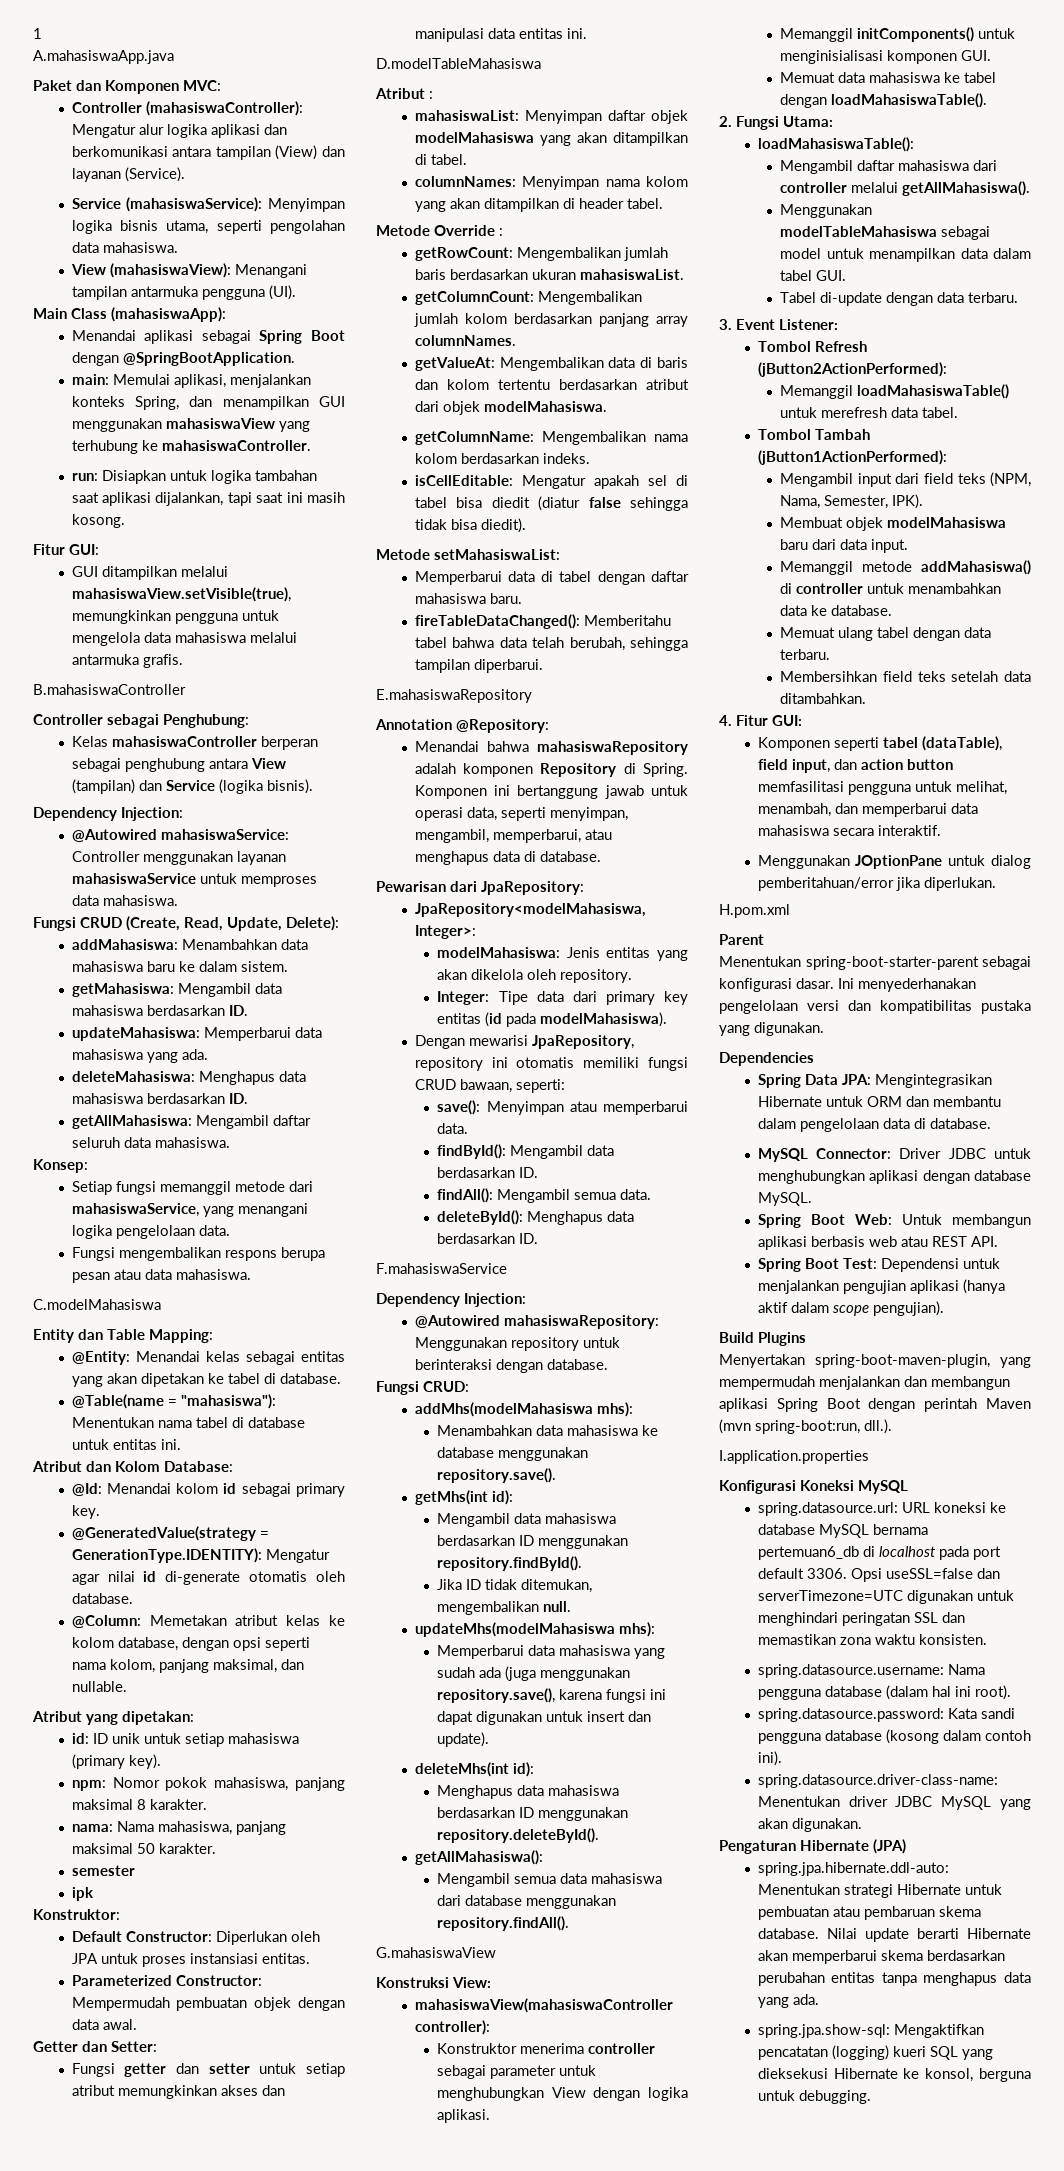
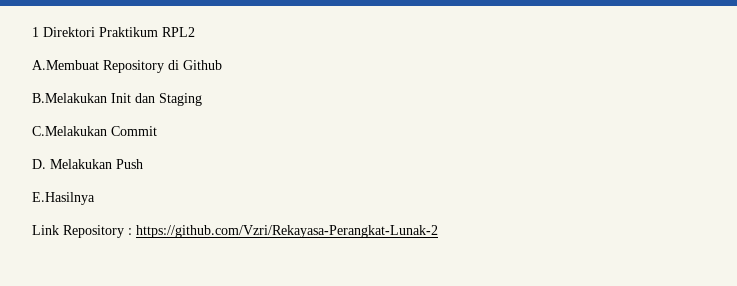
[33,50,174,64] [33,80,221,94] [71,101,303,116] [71,124,287,138] [71,145,345,160] [71,167,185,182] [71,197,345,212] [71,220,345,234] [71,242,178,253] [70,263,307,278] [71,285,296,300] [33,307,226,322] [71,330,345,344] [71,352,295,366] [71,374,311,388] [71,396,345,410] [71,418,310,432] [71,440,311,454] [71,470,317,484] [71,492,345,506] [71,514,125,528] [33,544,99,555] [71,566,228,580] [71,587,291,602] [71,610,279,624] [71,632,297,646] [71,654,183,668] [33,684,186,695] [33,714,249,728] [71,736,318,750] [71,758,286,772] [71,779,313,794] [33,807,183,821] [71,829,289,842] [71,851,286,865] [71,873,317,887] [71,895,178,906] [33,916,339,931] [71,939,308,950] [71,961,288,972] [71,983,282,997] [71,1005,248,1016] [71,1027,322,1041] [71,1049,208,1063] [71,1071,306,1085] [71,1093,248,1104] [71,1115,311,1129] [71,1137,230,1148] [33,1159,88,1173] [71,1181,313,1195] [71,1203,308,1217] [71,1225,230,1239] [71,1247,325,1261] [71,1269,251,1283] [33,1299,161,1310] [33,1329,213,1343] [71,1351,345,1365] [71,1373,341,1387] [71,1394,276,1409] [71,1417,305,1428] [71,1439,181,1450] [32,1461,233,1472] [71,1483,345,1497] [71,1505,100,1519] [71,1526,269,1541] [71,1548,330,1563] [71,1571,345,1585] [71,1593,133,1604] [71,1615,345,1628] [71,1637,310,1651] [71,1659,304,1673] [71,1681,127,1692] [32,1711,194,1725] [71,1733,299,1747] [71,1754,161,1769] [71,1777,345,1791] [71,1799,207,1810] [71,1821,286,1835] [71,1843,216,1854] [71,1865,135,1876] [71,1887,94,1901] [33,1909,120,1920] [71,1931,320,1945] [71,1953,310,1967] [71,1975,262,1986] [71,1997,345,2011] [71,2019,137,2030] [33,2041,157,2052] [71,2063,345,2077] [71,2085,285,2099] [414,28,587,42] [376,58,541,69] [375,88,433,99] [414,110,688,124] [414,132,688,146] [414,154,467,165] [414,176,688,190] [414,198,663,212] [376,225,503,236] [414,247,668,261] [414,269,684,280] [414,291,642,305] [413,313,688,327] [414,335,516,346] [414,357,688,371] [414,379,689,390] [414,401,607,415] [414,431,688,445] [414,453,590,464] [414,475,688,489] [414,496,688,511] [414,518,526,533] [376,549,560,560] [414,571,689,585] [414,593,522,604] [414,614,671,629] [414,637,688,651] [414,659,543,673] [376,689,532,703] [375,719,549,733] [414,741,688,755] [414,763,688,777] [414,785,688,799] [414,807,628,821] [414,829,612,843] [414,851,601,865] [376,881,584,895] [414,903,646,917] [414,925,476,939] [437,947,688,961] [437,969,633,983] [437,991,688,1005] [437,1012,668,1027] [414,1035,634,1049] [414,1057,688,1071] [414,1079,565,1093] [437,1100,688,1115] [437,1123,469,1134] [437,1144,615,1159] [437,1167,539,1178] [437,1188,652,1203] [437,1210,635,1225] [437,1233,539,1244] [376,1263,507,1274] [376,1293,526,1307] [414,1315,659,1329] [414,1337,620,1351] [414,1359,608,1373] [376,1381,469,1395] [414,1402,633,1417] [437,1425,659,1436] [437,1447,589,1461] [437,1468,557,1483] [414,1490,513,1505] [437,1513,617,1527] [437,1535,629,1549] [437,1556,583,1571] [437,1579,593,1593] [437,1601,572,1615] [414,1622,655,1637] [437,1645,666,1659] [437,1666,631,1681] [437,1688,667,1703] [437,1711,652,1725] [437,1732,490,1747] [414,1762,534,1777] [437,1785,620,1799] [437,1807,629,1821] [437,1828,600,1843] [414,1850,543,1865] [437,1873,663,1887] [437,1895,617,1909] [437,1916,570,1931] [376,1947,496,1958] [376,1977,491,1988] [414,1998,673,2013] [414,2020,490,2035] [437,2043,656,2054] [437,2065,597,2079] [437,2087,688,2101] [437,2109,491,2123] [780,27,1016,42] [780,50,992,64] [780,72,997,83] [780,93,988,108] [719,116,833,130] [757,137,914,152] [780,160,998,174] [780,181,1031,196] [780,204,873,218] [780,226,991,240] [780,248,1031,262] [780,270,847,281] [780,292,1019,306] [719,319,838,330] [757,341,867,352] [757,362,947,377] [780,384,1010,399] [780,407,959,418] [757,429,870,440] [757,450,947,465] [780,472,1031,487] [780,494,924,509] [780,517,1007,531] [780,539,909,553] [780,560,1031,575] [780,583,1002,594] [780,605,893,616] [780,627,992,641] [780,649,831,660] [780,671,1031,682] [780,693,867,704] [719,715,802,726] [757,736,1002,751] [757,759,953,773] [757,781,1007,795] [757,803,978,817] [757,825,941,836] [757,855,1031,869] [757,877,996,891] [719,904,790,918] [719,934,764,945] [719,956,1031,970] [719,978,976,992] [719,1000,1031,1014] [719,1022,824,1036] [719,1052,814,1066] [757,1074,992,1088] [757,1096,1001,1107] [757,1118,991,1132] [757,1148,1031,1162] [757,1170,1031,1184] [757,1192,812,1206] [757,1214,1031,1228] [757,1236,998,1250] [757,1258,1000,1272] [757,1279,1005,1294] [757,1301,944,1316] [719,1332,806,1346] [719,1354,1031,1368] [719,1376,1010,1390] [719,1398,1031,1412] [719,1419,892,1434] [719,1450,869,1464] [719,1480,908,1494] [757,1502,1006,1516] [757,1524,928,1538] [757,1546,1001,1560] [757,1568,1000,1582] [757,1590,1014,1604] [757,1612,965,1626] [757,1634,987,1645] [757,1664,985,1678] [757,1685,1011,1700] [757,1708,1015,1722] [757,1729,1031,1744] [757,1751,782,1766] [757,1774,998,1788] [757,1796,1031,1810] [757,1818,862,1832] [719,1839,906,1854] [757,1862,949,1876] [757,1884,1002,1898] [757,1906,981,1920] [757,1928,1031,1942] [757,1950,1005,1964] [757,1972,1031,1986] [757,1994,819,2008] [757,2024,984,2038] [757,2045,993,2060] [757,2068,1031,2082] [757,2090,871,2104] // A.mahasiswaApp.java // Paket dan Komponen MVC: // Controller (mahasiswaController): Mengatur alur logika aplikasi dan berkomunikasi antara tampilan (View) dan layanan (Service). // Service (mahasiswaService): Menyimpan logika bisnis utama, seperti pengolahan data mahasiswa. // View (mahasiswaView): Menangani tampilan antarmuka pengguna (UI). // Main Class (mahasiswaApp): // Menandai aplikasi sebagai Spring Boot dengan @SpringBootApplication. // main: Memulai aplikasi, menjalankan konteks Spring, dan menampilkan GUI menggunakan mahasiswaView yang terhubung ke mahasiswaController. // run: Disiapkan untuk logika tambahan saat aplikasi dijalankan, tapi saat ini masih kosong. // Fitur GUI: // GUI ditampilkan melalui mahasiswaView.setVisible(true), memungkinkan pengguna untuk mengelola data mahasiswa melalui antarmuka grafis. // B.mahasiswaController // Controller sebagai Penghubung: // Kelas mahasiswaController berperan sebagai penghubung antara View (tampilan) dan Service (logika bisnis). // Dependency Injection: // @Autowired mahasiswaService: Controller menggunakan layanan mahasiswaService untuk memproses data mahasiswa. // Fungsi CRUD (Create, Read, Update, Delete): // addMahasiswa: Menambahkan data mahasiswa baru ke dalam sistem. // getMahasiswa: Mengambil data mahasiswa berdasarkan ID. // updateMahasiswa: Memperbarui data mahasiswa yang ada. // deleteMahasiswa: Menghapus data mahasiswa berdasarkan ID. // getAllMahasiswa: Mengambil daftar seluruh data mahasiswa. // Konsep: // Setiap fungsi memanggil metode dari mahasiswaService, yang menangani logika pengelolaan data. // Fungsi mengembalikan respons berupa pesan atau data mahasiswa. // C.modelMahasiswa // Entity dan Table Mapping: // @Entity: Menandai kelas sebagai entitas yang akan dipetakan ke tabel di database. // @Table(name = "mahasiswa"): Menentukan nama tabel di database untuk entitas ini. // Atribut dan Kolom Database: // @Id: Menandai kolom id sebagai primary key. // @GeneratedValue(strategy = GenerationType.IDENTITY): Mengatur agar nilai id di-generate otomatis oleh database. // @Column: Memetakan atribut kelas ke kolom database, dengan opsi seperti nama kolom, panjang maksimal, dan nullable. // Atribut yang dipetakan: // id: ID unik untuk setiap mahasiswa (primary key). // npm: Nomor pokok mahasiswa, panjang maksimal 8 karakter. // nama: Nama mahasiswa, panjang maksimal 50 karakter. // semester // ipk // Konstruktor: // Default Constructor: Diperlukan oleh JPA untuk proses instansiasi entitas. // Parameterized Constructor: Mempermudah pembuatan objek dengan data awal. // Getter dan Setter: // Fungsi getter dan setter untuk setiap atribut memungkinkan akses dan manipulasi data entitas ini. // D.modelTableMahasiswa // Atribut : // mahasiswaList: Menyimpan daftar objek modelMahasiswa yang akan ditampilkan di tabel. // columnNames: Menyimpan nama kolom yang akan ditampilkan di header tabel. // Metode Override : // getRowCount: Mengembalikan jumlah baris berdasarkan ukuran mahasiswaList. // getColumnCount: Mengembalikan jumlah kolom berdasarkan panjang array columnNames. // getValueAt: Mengembalikan data di baris dan kolom tertentu berdasarkan atribut dari objek modelMahasiswa. // getColumnName: Mengembalikan nama kolom berdasarkan indeks. // isCellEditable: Mengatur apakah sel di tabel bisa diedit (diatur false sehingga tidak bisa diedit). // Metode setMahasiswaList: // Memperbarui data di tabel dengan daftar mahasiswa baru. // fireTableDataChanged(): Memberitahu tabel bahwa data telah berubah, sehingga tampilan diperbarui. // E.mahasiswaRepository // Annotation @Repository: // Menandai bahwa mahasiswaRepository adalah komponen Repository di Spring. Komponen ini bertanggung jawab untuk operasi data, seperti menyimpan, mengambil, memperbarui, atau menghapus data di database. // Pewarisan dari JpaRepository: // JpaRepository<modelMahasiswa, Integer>: // modelMahasiswa: Jenis entitas yang akan dikelola oleh repository. // Integer: Tipe data dari primary key entitas (id pada modelMahasiswa). // Dengan mewarisi JpaRepository, repository ini otomatis memiliki fungsi CRUD bawaan, seperti: // save(): Menyimpan atau memperbarui data. // findById(): Mengambil data berdasarkan ID. // findAll(): Mengambil semua data. // deleteById(): Menghapus data berdasarkan ID. // F.mahasiswaService // Dependency Injection: // @Autowired mahasiswaRepository: Menggunakan repository untuk berinteraksi dengan database. // Fungsi CRUD: // addMhs(modelMahasiswa mhs): // Menambahkan data mahasiswa ke database menggunakan repository.save(). // getMhs(int id): // Mengambil data mahasiswa berdasarkan ID menggunakan repository.findById(). // Jika ID tidak ditemukan, mengembalikan null. // updateMhs(modelMahasiswa mhs): // Memperbarui data mahasiswa yang sudah ada (juga menggunakan repository.save(), karena fungsi ini dapat digunakan untuk insert dan update). // deleteMhs(int id): // Menghapus data mahasiswa berdasarkan ID menggunakan repository.deleteById(). // getAllMahasiswa(): // Mengambil semua data mahasiswa dari database menggunakan repository.findAll(). // G.mahasiswaView // Konstruksi View: // mahasiswaView(mahasiswaController controller): // Konstruktor menerima controller sebagai parameter untuk menghubungkan View dengan logika aplikasi. // Memanggil initComponents() untuk menginisialisasi komponen GUI. // Memuat data mahasiswa ke tabel dengan loadMahasiswaTable(). // 2. Fungsi Utama: // loadMahasiswaTable(): // Mengambil daftar mahasiswa dari controller melalui getAllMahasiswa(). // Menggunakan modelTableMahasiswa sebagai model untuk menampilkan data dalam tabel GUI. // Tabel di-update dengan data terbaru. // 3. Event Listener: // Tombol Refresh (jButton2ActionPerformed): // Memanggil loadMahasiswaTable() untuk merefresh data tabel. // Tombol Tambah (jButton1ActionPerformed): // Mengambil input dari field teks (NPM, Nama, Semester, IPK). // Membuat objek modelMahasiswa baru dari data input. // Memanggil metode addMahasiswa() di controller untuk menambahkan data ke database. // Memuat ulang tabel dengan data terbaru. // Membersihkan field teks setelah data ditambahkan. // 4. Fitur GUI: // Komponen seperti tabel (dataTable), field input, dan action button memfasilitasi pengguna untuk melihat, menambah, dan memperbarui data mahasiswa secara interaktif. // Menggunakan JOptionPane untuk dialog pemberitahuan/error jika diperlukan. // H.pom.xml // Parent // Menentukan spring-boot-starter-parent sebagai konfigurasi dasar. Ini menyederhanakan pengelolaan versi dan kompatibilitas pustaka yang digunakan. // Dependencies // Spring Data JPA: Mengintegrasikan Hibernate untuk ORM dan membantu dalam pengelolaan data di database. // MySQL Connector: Driver JDBC untuk menghubungkan aplikasi dengan database MySQL. // Spring Boot Web: Untuk membangun aplikasi berbasis web atau REST API. // Spring Boot Test: Dependensi untuk menjalankan pengujian aplikasi (hanya aktif dalam scope pengujian). // Build Plugins // Menyertakan spring-boot-maven-plugin, yang mempermudah menjalankan dan membangun aplikasi Spring Boot dengan perintah Maven (mvn spring-boot:run, dll.). // I.application.properties // Konfigurasi Koneksi MySQL // spring.datasource.url: URL koneksi ke database MySQL bernama pertemuan6_db di localhost pada port default 3306. Opsi useSSL=false dan serverTimezone=UTC digunakan untuk menghindari peringatan SSL dan memastikan zona waktu konsisten. // spring.datasource.username: Nama pengguna database (dalam hal ini root). // spring.datasource.password: Kata sandi pengguna database (kosong dalam contoh ini). // spring.datasource.driver-class-name: Menentukan driver JDBC MySQL yang akan digunakan. // Pengaturan Hibernate (JPA) // spring.jpa.hibernate.ddl-auto: Menentukan strategi Hibernate untuk pembuatan atau pembaruan skema database. Nilai update berarti Hibernate akan memperbarui skema berdasarkan perubahan entitas tanpa menghapus data yang ada. // spring.jpa.show-sql: Mengaktifkan pencatatan (logging) kueri SQL yang dieksekusi Hibernate ke konsol, berguna untuk debugging. -> [43,27,195,37] [32,60,222,73] [32,93,202,106] [32,126,157,136] [32,159,143,169] [32,192,95,205] [32,225,438,238] Direktori Praktikum RPL2 // A.Membuat Repository di Github // B.Melakukan Init dan Staging // C.Melakukan Commit // D. Melakukan Push // E.Hasilnya // Link Repository : https://github.com/Vzri/Rekayasa-Perangkat-Lunak-2

